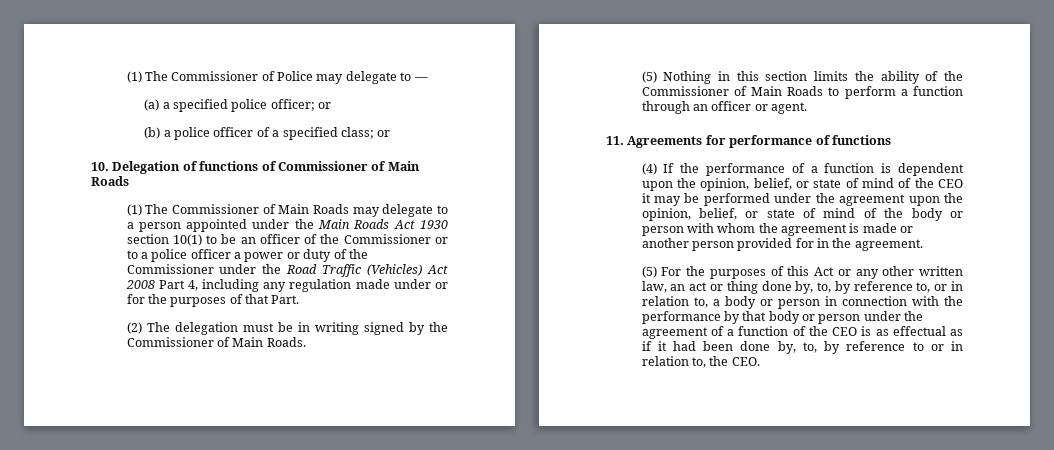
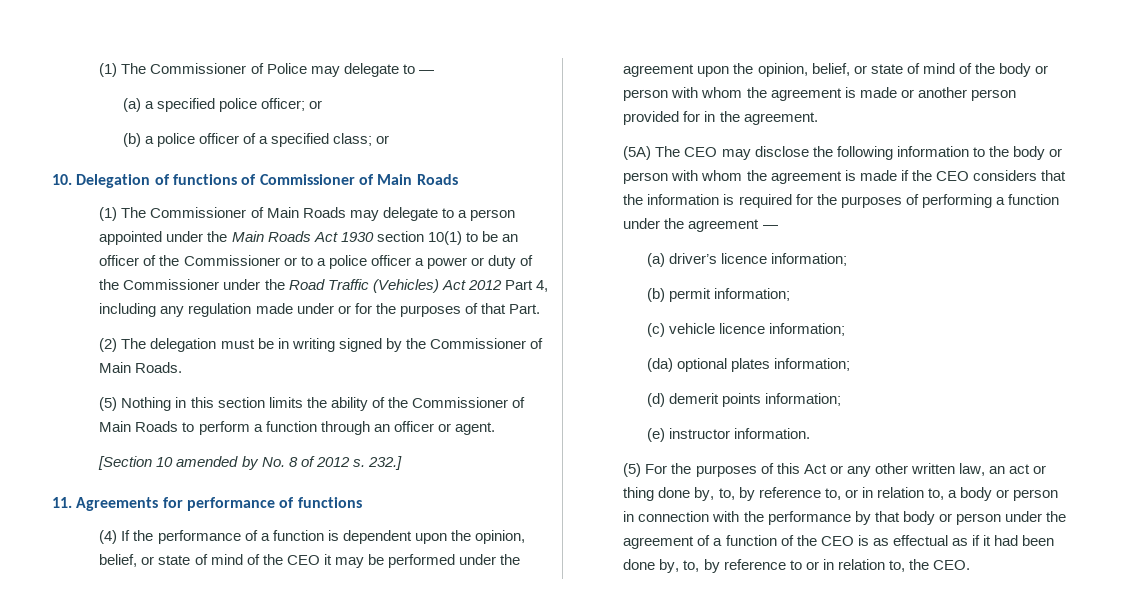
[125,280,155,289] 2008 -> [467,280,502,290] 2012
(808, 108) none -> [98,456,402,470] // [Section 10 amended by No. 8 of 2012 s. 232.]
(923, 245) none -> [623,146,1062,160] [623,170,1066,184] [623,194,1059,208] [623,218,778,232] [647,253,848,267] [647,288,791,302] [647,323,846,337] [647,358,851,372] [647,393,842,407] [647,428,811,442] // (5A) The CEO may disclose the following information to the body or person with whom the agreement is made if the CEO considers that the information is required for the purposes of performing a function under the agreement — // (a) driver’s licence information; // (b) permit information; // (c) vehicle licence information; // (da) optional plates information; // (d) demerit points information; // (e) instructor information.

